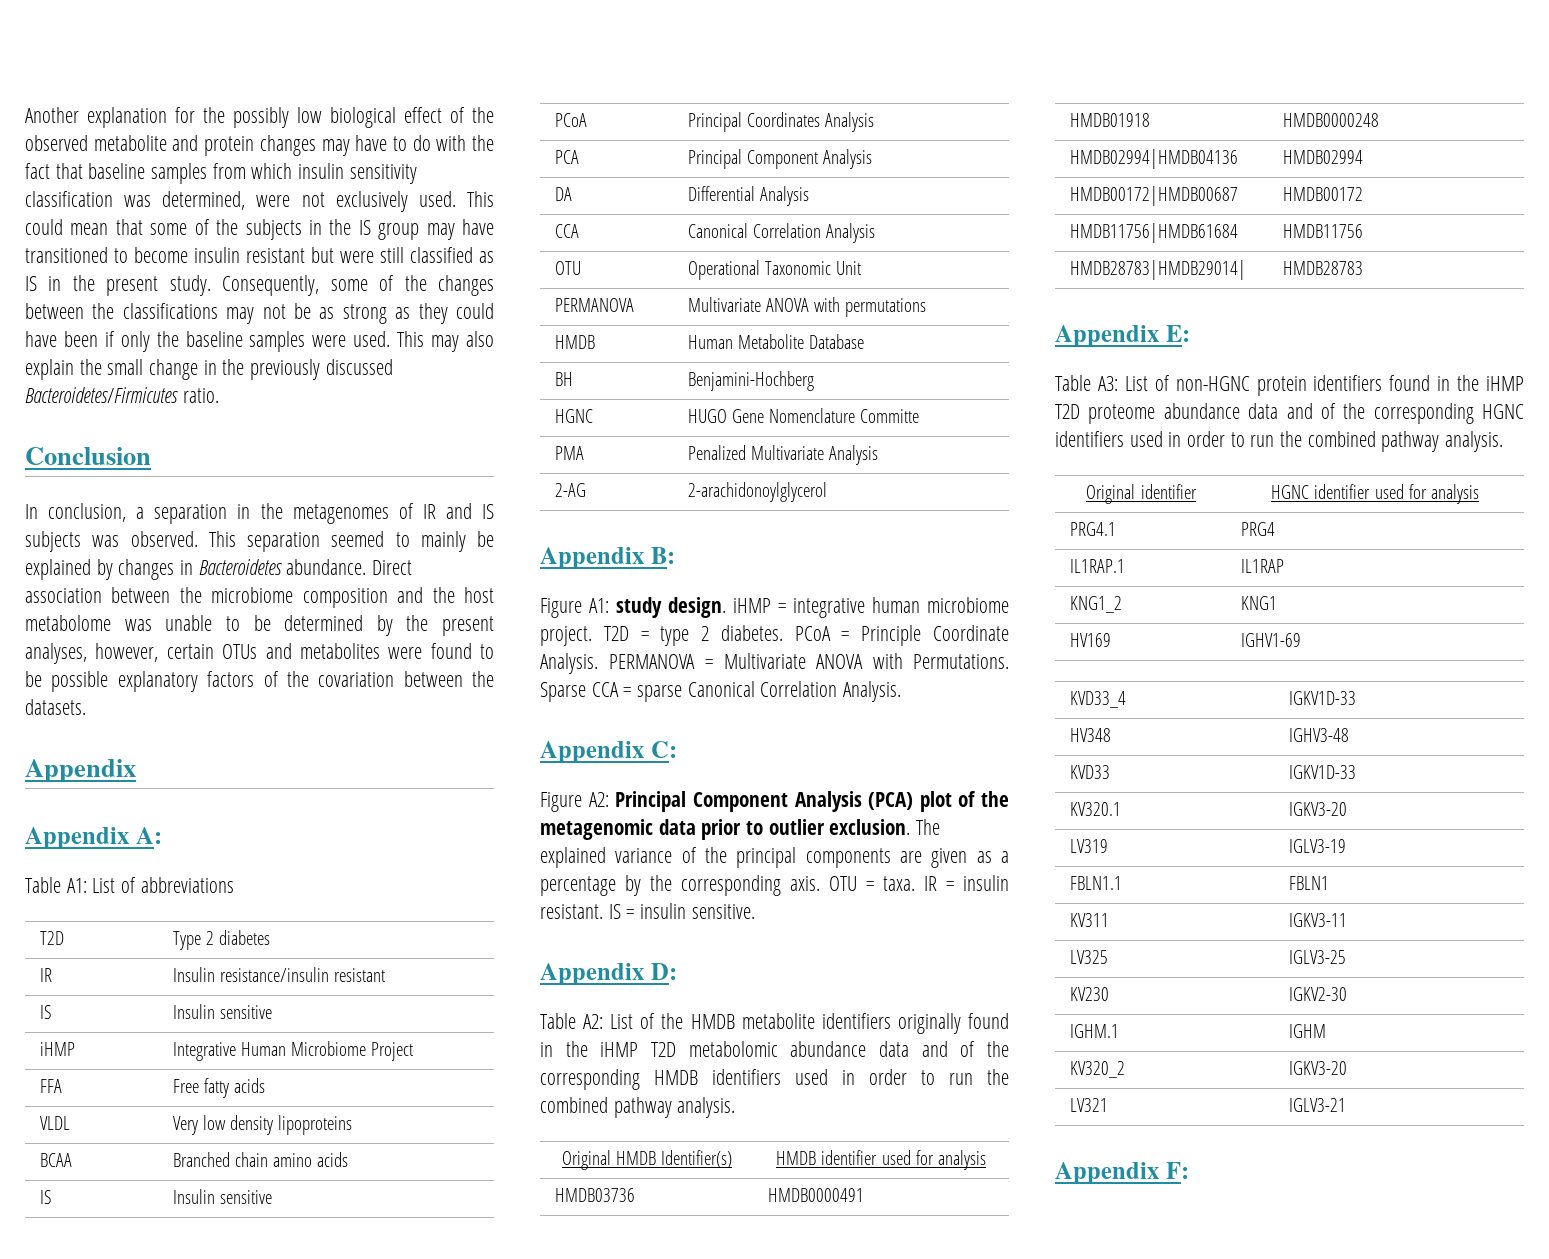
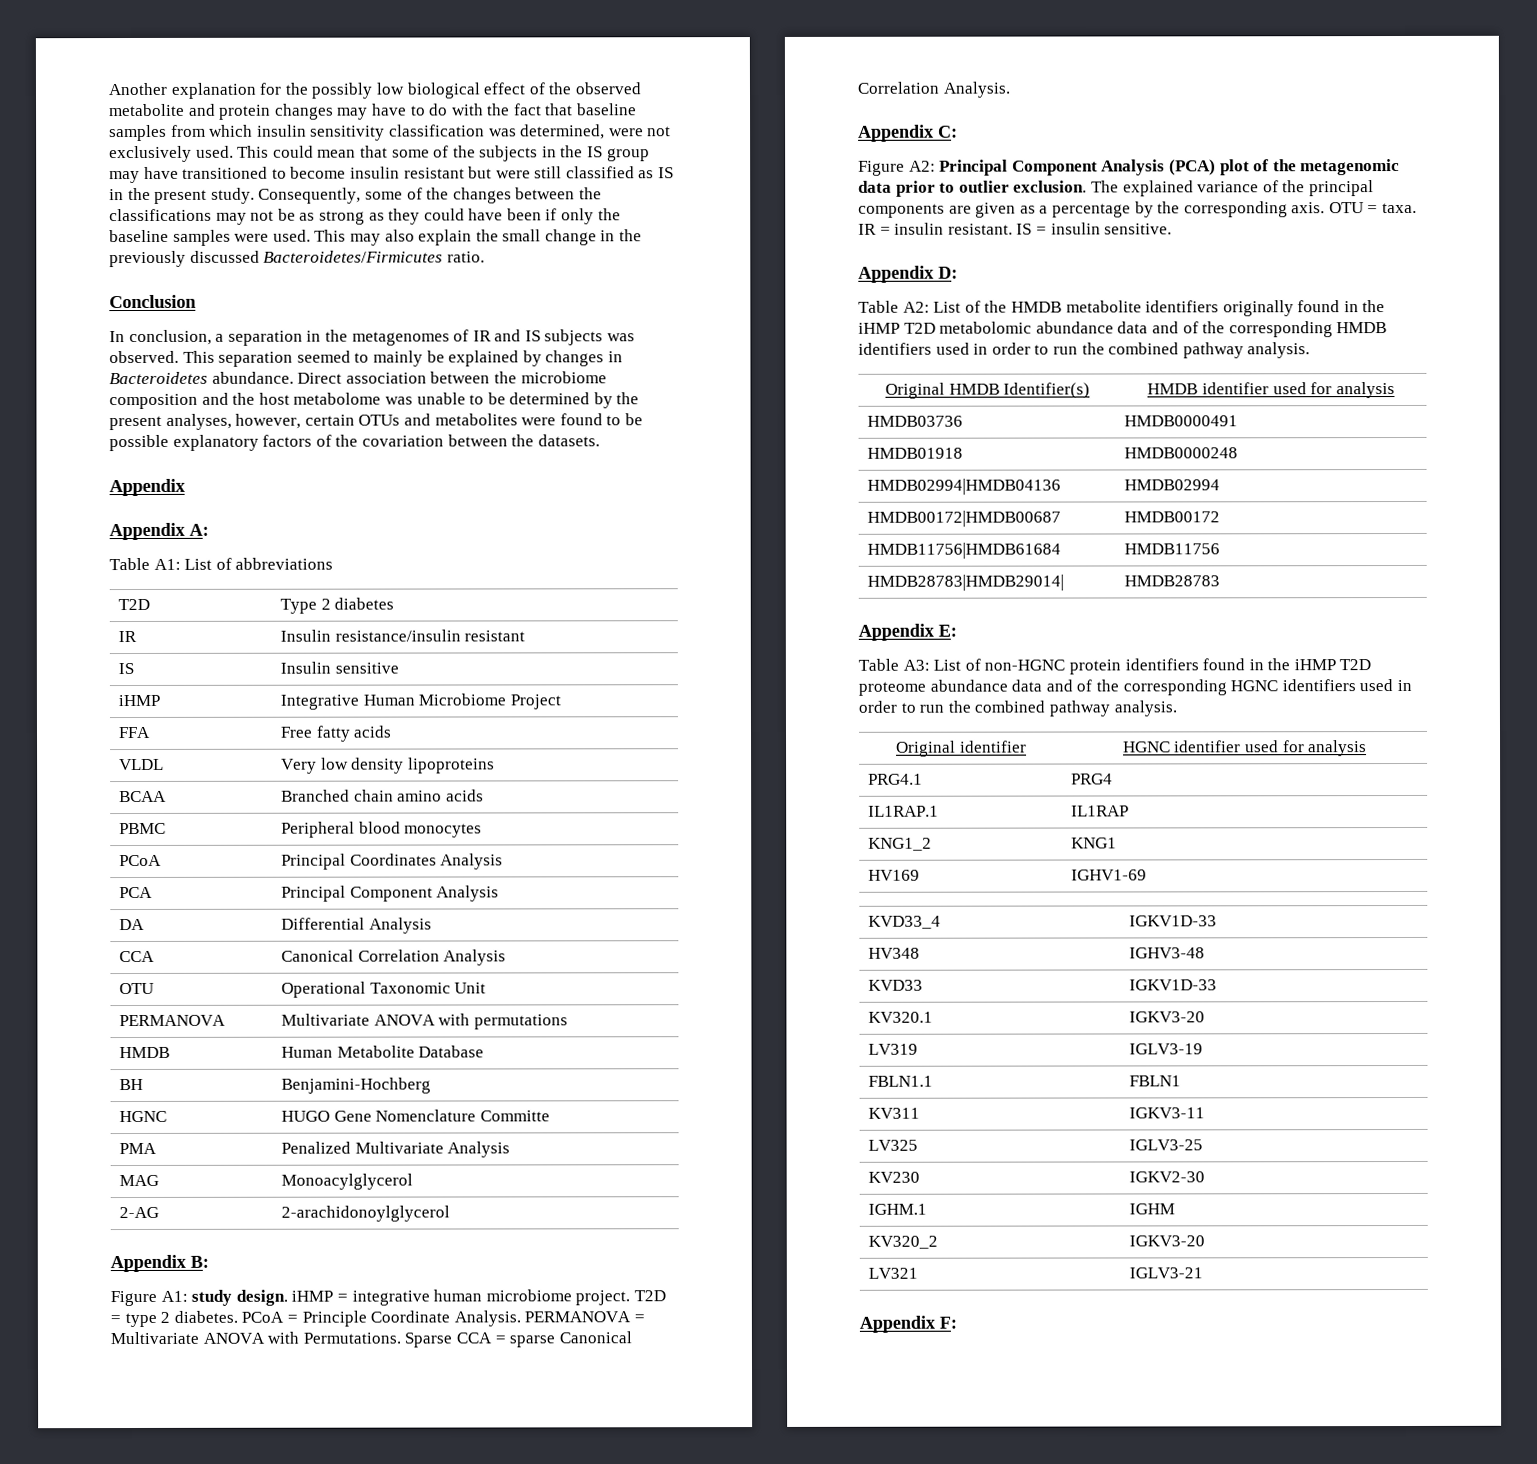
[39,1190,52,1204] [172,1189,272,1204] IS | Insulin sensitive -> [119,822,167,835] [281,821,483,838] PBMC | Peripheral blood monocytes
(878, 455) none -> [119,1174,160,1187] [281,1173,414,1190] // MAG | Monoacylglycerol

